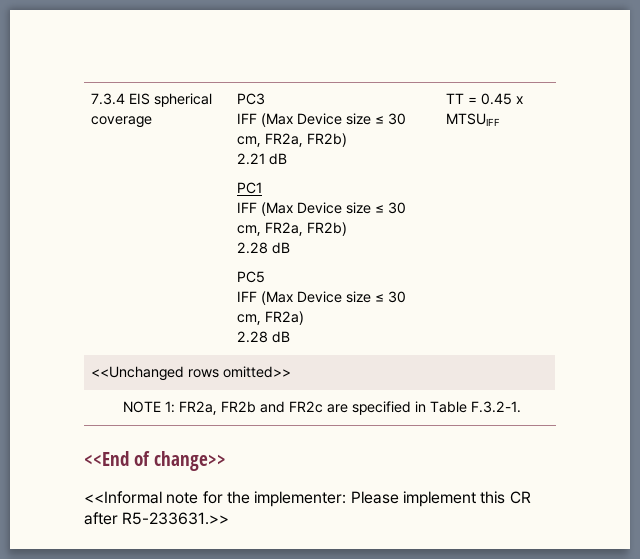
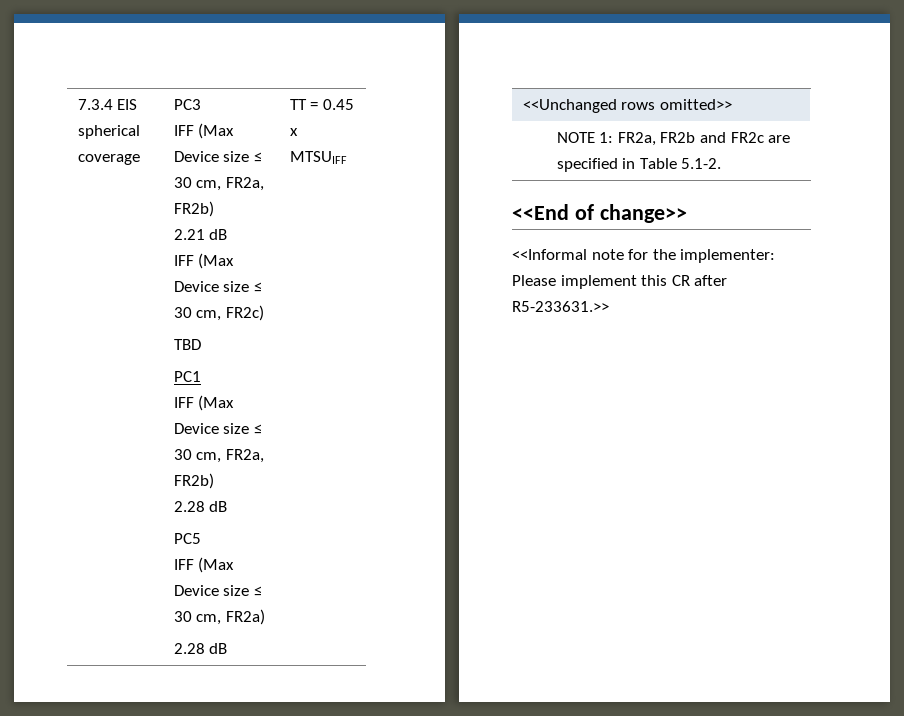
(287, 159) none -> [173,253,235,269] [173,281,263,292] [173,305,265,321] [173,339,201,350] // IFF (Max Device size ≤ 30 cm, FR2c) // TBD
[470,401,521,413] F.3.2-1. -> [681,158,722,169] 5.1-2.

